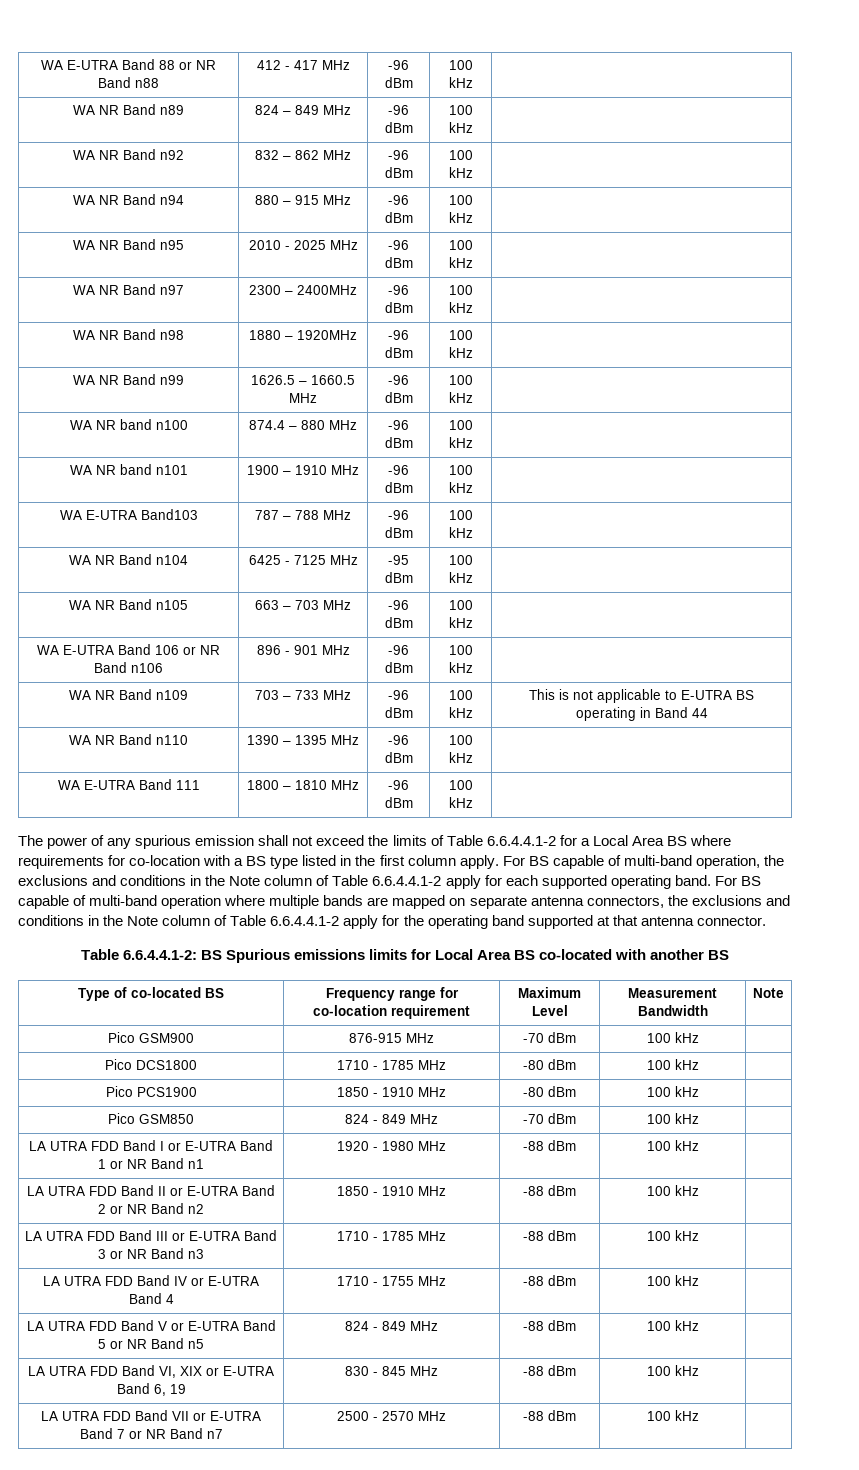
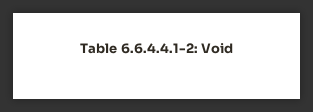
[40,59,216,70] [98,77,159,88] [256,60,350,70] [388,60,409,70] [384,77,413,88] [448,60,473,70] [448,77,473,88] [73,104,184,115] [255,105,351,115] [388,105,409,115] [384,122,413,133] [448,105,473,115] [448,122,473,133] [73,149,184,160] [255,150,351,160] [388,150,409,160] [384,167,413,178] [448,150,473,160] [448,167,473,178] [73,194,184,205] [255,195,351,205] [388,195,409,205] [384,212,413,223] [448,195,473,205] [448,212,473,223] [73,239,184,250] [248,240,358,250] [388,240,409,250] [384,257,413,268] [448,240,473,250] [448,257,473,268] [73,284,184,295] [249,285,357,295] [388,285,409,295] [384,302,413,313] [448,285,473,295] [448,302,473,313] [73,329,184,340] [249,330,357,340] [388,330,409,340] [384,347,413,358] [448,330,473,340] [448,347,473,358] [73,374,184,385] [251,375,355,385] [289,393,317,403] [388,375,409,385] [384,392,413,403] [448,375,473,385] [448,392,473,403] [69,419,188,430] [249,420,357,430] [388,420,409,430] [384,437,413,448] [448,420,473,430] [448,437,473,448] [69,464,188,475] [247,465,359,475] [388,465,409,475] [384,482,413,493] [448,465,473,475] [448,482,473,493] [59,509,198,520] [255,510,351,520] [388,510,409,520] [384,527,413,538] [448,510,473,520] [448,527,473,538] [69,554,188,565] [248,555,358,565] [388,555,409,565] [384,572,413,583] [448,555,473,565] [448,572,473,583] [69,599,188,610] [255,600,351,610] [388,600,409,610] [384,617,413,628] [448,600,473,610] [448,617,473,628] [36,644,220,655] [94,662,163,673] [256,645,350,655] [388,645,409,655] [384,662,413,673] [448,645,473,655] [448,662,473,673] [69,689,188,700] [255,690,351,700] [388,690,409,700] [384,707,413,718] [448,690,473,700] [448,707,473,718] [529,689,754,703] [575,707,708,721] [69,734,188,745] [247,735,359,745] [388,735,409,745] [384,752,413,763] [448,735,473,745] [448,752,473,763] [57,779,200,790] [247,780,359,790] [388,780,409,790] [384,797,413,808] [448,780,473,790] [448,797,473,808] [18,835,731,849] [18,855,784,869] [18,875,761,889] [18,895,790,909] [18,915,766,929] [80,949,730,963] [78,987,224,1001] [325,987,459,1001] [313,1005,470,1019] [518,987,581,998] [531,1005,568,1016] [628,988,717,998] [637,1005,708,1016] [753,988,784,998] [108,1032,194,1043] [349,1033,434,1043] [523,1032,576,1043] [646,1032,699,1043] [105,1059,197,1070] [337,1060,446,1070] [523,1059,576,1070] [646,1059,699,1070] [105,1086,197,1097] [337,1087,446,1097] [523,1086,576,1097] [646,1086,699,1097] [108,1113,194,1124] [345,1114,438,1124] [523,1113,576,1124] [646,1113,699,1124] [28,1140,273,1151] [98,1158,204,1169] [337,1141,446,1151] [523,1140,576,1151] [646,1140,699,1151] [26,1185,275,1196] [98,1203,204,1214] [337,1186,446,1196] [523,1185,576,1196] [646,1185,699,1196] [24,1230,277,1241] [98,1248,204,1259] [337,1231,446,1241] [523,1230,576,1241] [646,1230,699,1241] [42,1275,259,1286] [128,1293,174,1304] [337,1276,446,1286] [523,1275,576,1286] [646,1275,699,1286] [26,1320,276,1331] [98,1338,204,1349] [345,1321,438,1331] [523,1320,576,1331] [646,1320,699,1331] [27,1365,274,1378] [116,1383,186,1396] [345,1366,438,1376] [523,1365,576,1376] [646,1365,699,1376] [40,1410,261,1421] [79,1428,223,1439] [337,1411,446,1421] [523,1410,576,1421] [646,1410,699,1421] WA E-UTRA Band 88 or NR Band n88 | 412 - 417 MHz | -96 dBm | 100 kHz | // WA NR Band n89 | 824 – 849 MHz | -96 dBm | 100 kHz | // WA NR Band n92 | 832 – 862 MHz | -96 dBm | 100 kHz | // WA NR Band n94 | 880 – 915 MHz | -96 dBm | 100 kHz | // WA NR Band n95 | 2010 - 2025 MHz | -96 dBm | 100 kHz | // WA NR Band n97 | 2300 – 2400MHz | -96 dBm | 100 kHz | // WA NR Band n98 | 1880 – 1920MHz | -96 dBm | 100 kHz | // WA NR Band n99 | 1626.5 – 1660.5 MHz | -96 dBm | 100 kHz | // WA NR band n100 | 874.4 – 880 MHz | -96 dBm | 100 kHz | // WA NR band n101 | 1900 – 1910 MHz | -96 dBm | 100 kHz | // WA E-UTRA Band103 | 787 – 788 MHz | -96 dBm | 100 kHz | // WA NR Band n104 | 6425 - 7125 MHz | -95 dBm | 100 kHz | // WA NR Band n105 | 663 – 703 MHz | -96 dBm | 100 kHz | // WA E-UTRA Band 106 or NR Band n106 | 896 - 901 MHz | -96 dBm | 100 kHz | // WA NR Band n109 | 703 – 733 MHz | -96 dBm | 100 kHz | This is not applicable to E-UTRA BS operating in Band 44 // WA NR Band n110 | 1390 – 1395 MHz | -96 dBm | 100 kHz | // WA E-UTRA Band 111 | 1800 – 1810 MHz | -96 dBm | 100 kHz | // The power of any spurious emission shall not exceed the limits of Table 6.6.4.4.1-2 for a Local Area BS where requirements for co-location with a BS type listed in the first column apply. For BS capable of multi-band operation, the exclusions and conditions in the Note column of Table 6.6.4.4.1-2 apply for each supported operating band. For BS capable of multi-band operation where multiple bands are mapped on separate antenna connectors, the exclusions and conditions in the Note column of Table 6.6.4.4.1-2 apply for the operating band supported at that antenna connector. // Table 6.6.4.4.1-2: BS Spurious emissions limits for Local Area BS co-located with another BS // Type of co-located BS | Frequency range for co-location requirement | Maximum Level | Measurement Bandwidth | Note // Pico GSM900 | 876-915 MHz | -70 dBm | 100 kHz | // Pico DCS1800 | 1710 - 1785 MHz | -80 dBm | 100 kHz | // Pico PCS1900 | 1850 - 1910 MHz | -80 dBm | 100 kHz | // Pico GSM850 | 824 - 849 MHz | -70 dBm | 100 kHz | // LA UTRA FDD Band I or E-UTRA Band 1 or NR Band n1 | 1920 - 1980 MHz | -88 dBm | 100 kHz | // LA UTRA FDD Band II or E-UTRA Band 2 or NR Band n2 | 1850 - 1910 MHz | -88 dBm | 100 kHz | // LA UTRA FDD Band III or E-UTRA Band 3 or NR Band n3 | 1710 - 1785 MHz | -88 dBm | 100 kHz | // LA UTRA FDD Band IV or E-UTRA Band 4 | 1710 - 1755 MHz | -88 dBm | 100 kHz | // LA UTRA FDD Band V or E-UTRA Band 5 or NR Band n5 | 824 - 849 MHz | -88 dBm | 100 kHz | // LA UTRA FDD Band VI, XIX or E-UTRA Band 6, 19 | 830 - 845 MHz | -88 dBm | 100 kHz | // LA UTRA FDD Band VII or E-UTRA Band 7 or NR Band n7 | 2500 - 2570 MHz | -88 dBm | 100 kHz | -> [79,43,234,54] Table 6.6.4.4.1-2: Void

